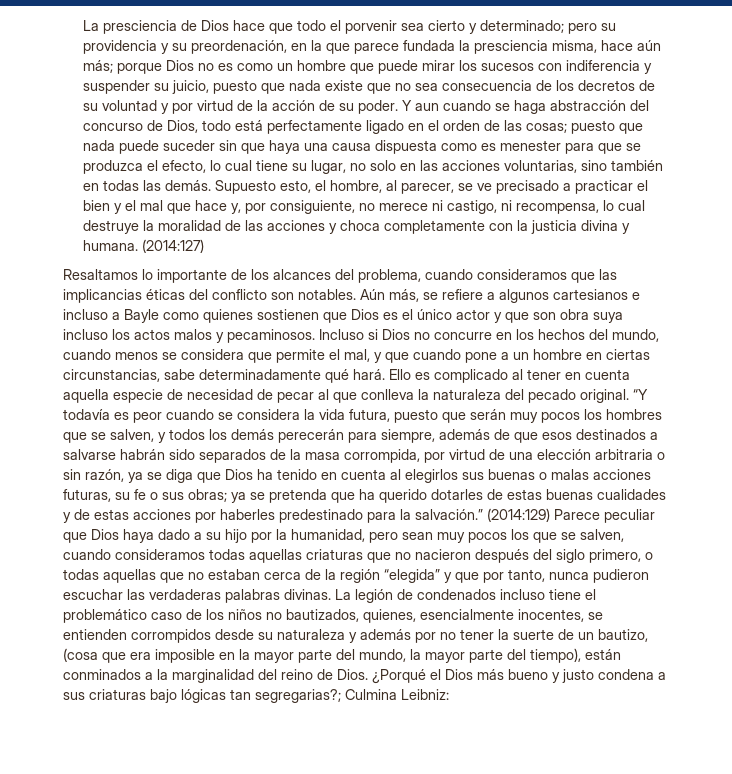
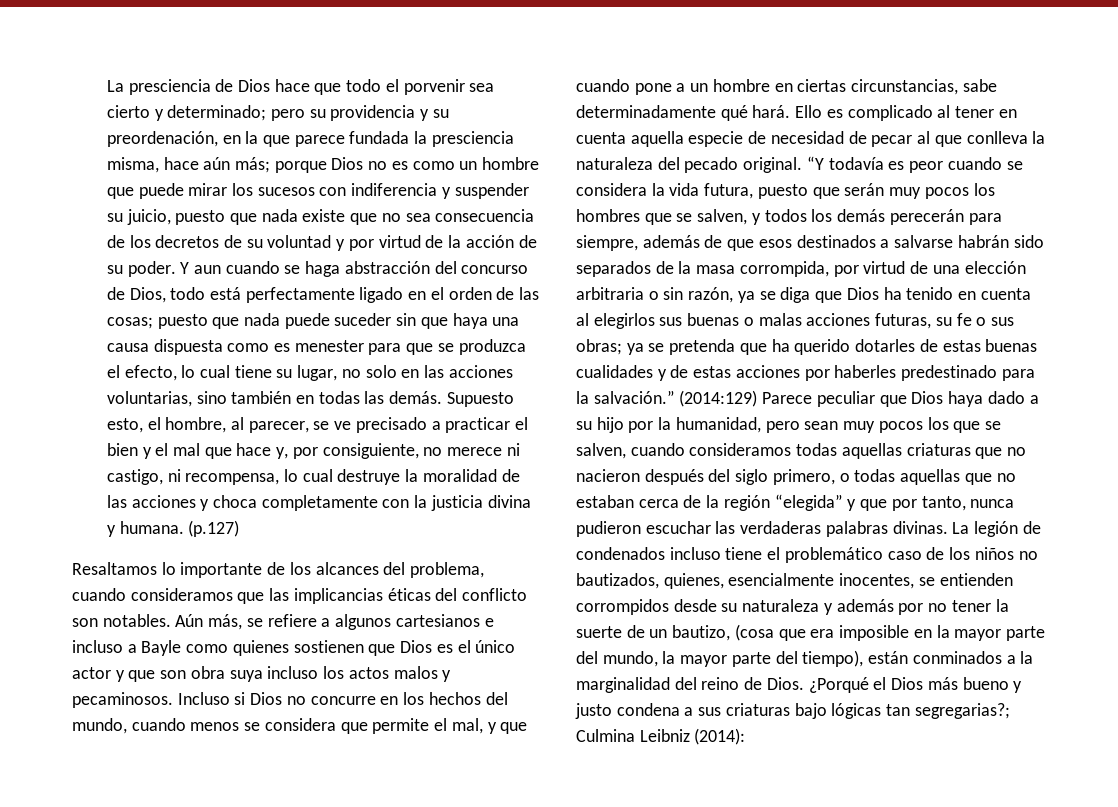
[142,239,205,253] (2014:127) -> [188,520,240,537] (p.127)
[401,689,449,700] Leibniz: -> [639,728,746,745] Leibniz (2014):

